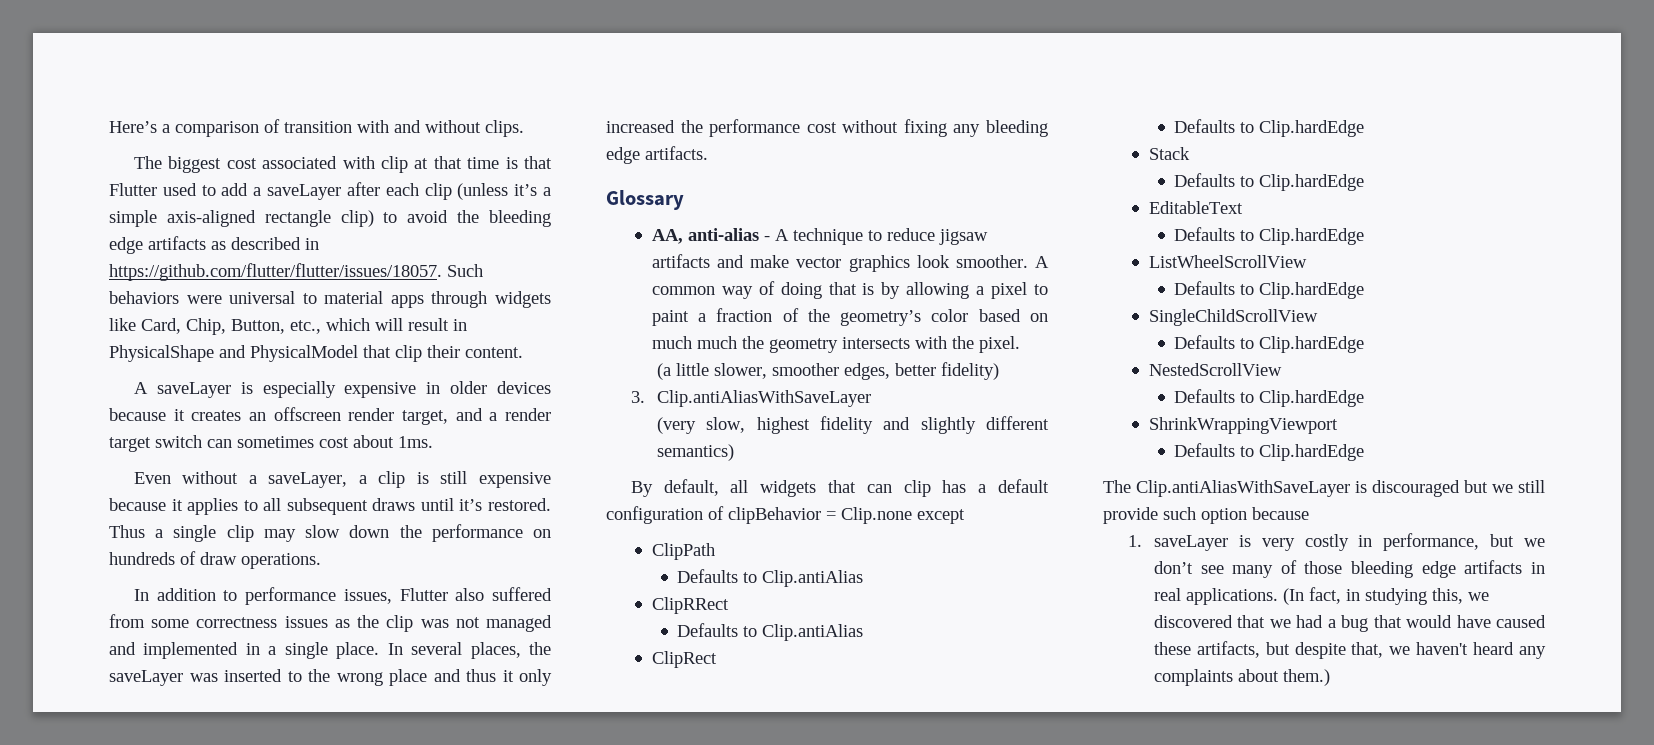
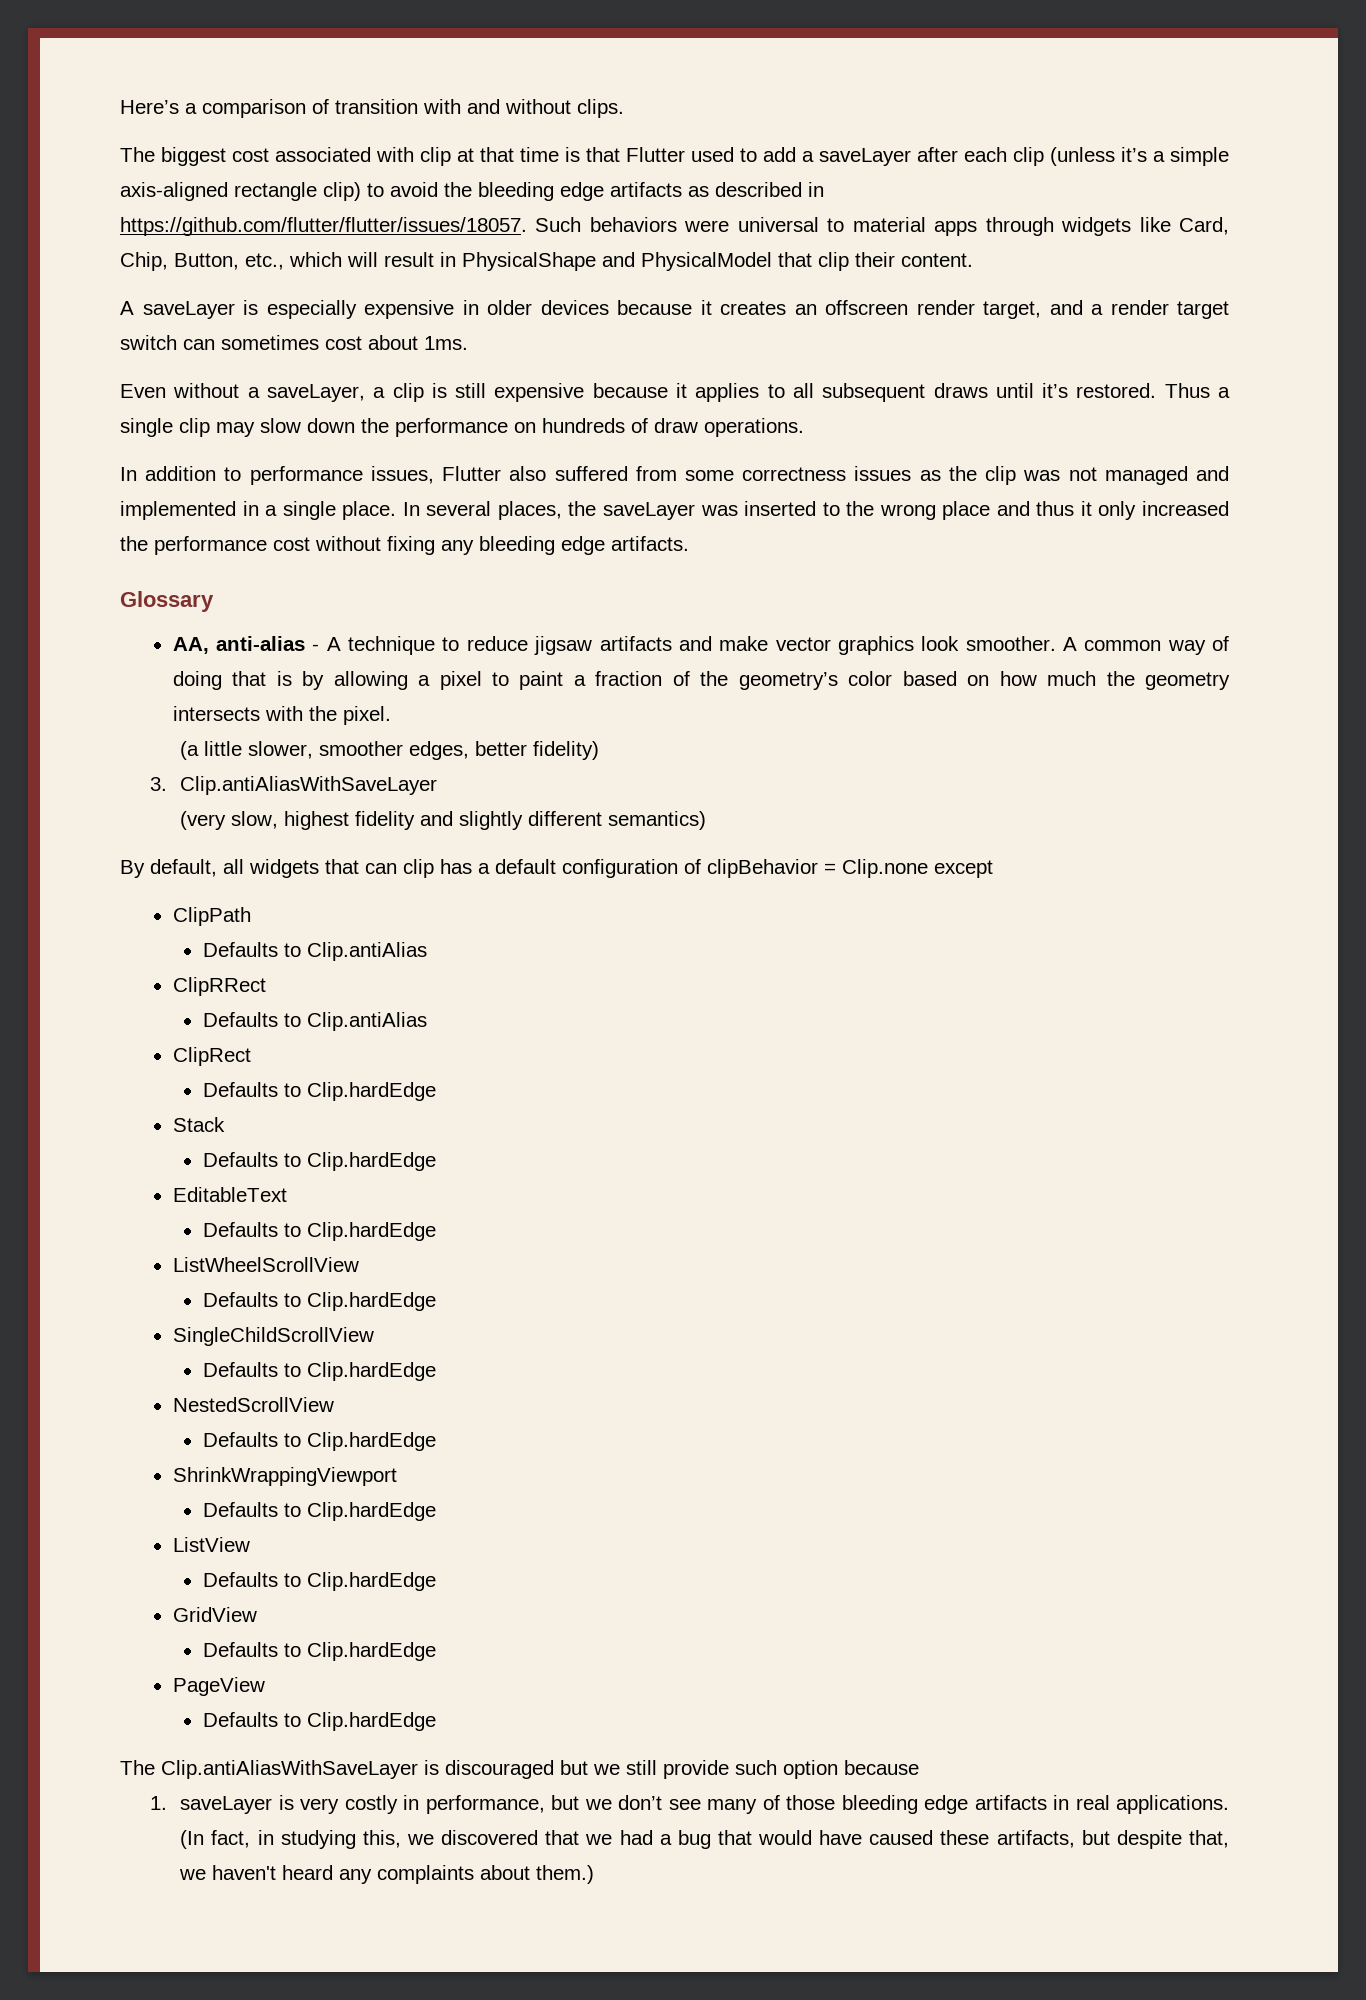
[651,336,692,349] much -> [999,671,1037,686] how
(1365, 452) none -> [172,1537,250,1552] [202,1572,436,1591] [172,1607,257,1622] [202,1642,436,1661] [172,1677,265,1696] [202,1712,436,1731] // ListView // Defaults to Clip.hardEdge // GridView // Defaults to Clip.hardEdge // PageView // Defaults to Clip.hardEdge

